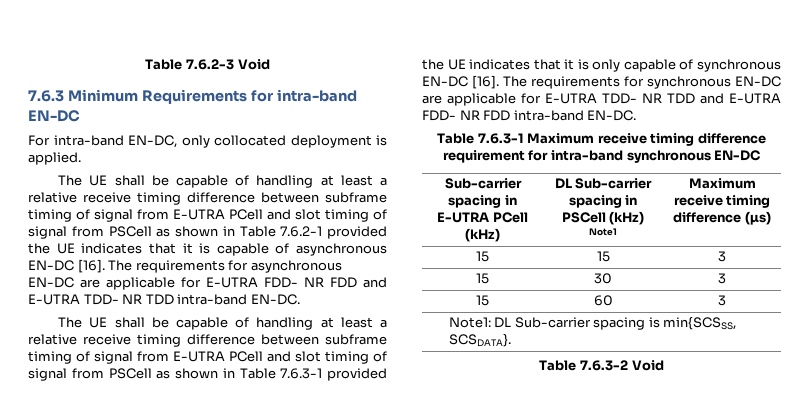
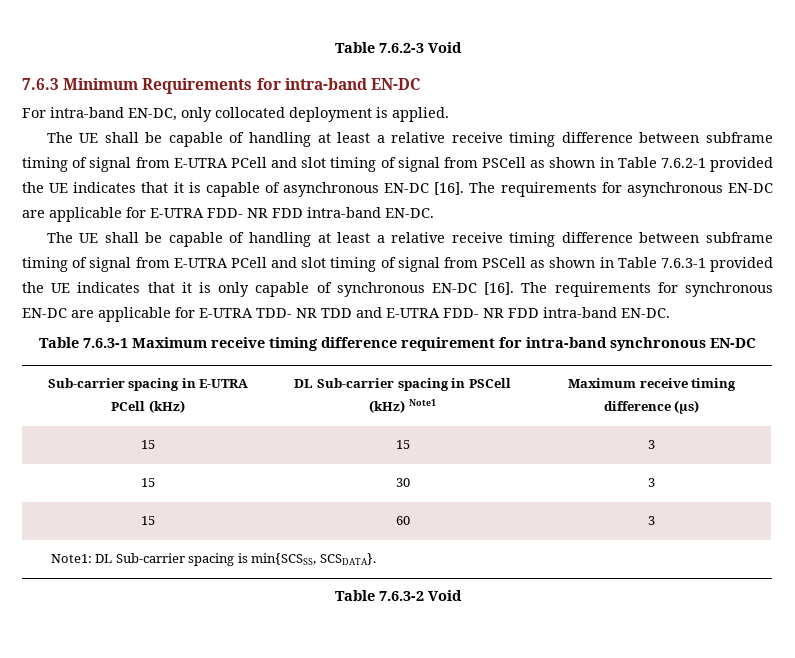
[363,277,387,288] [28,294,174,305] and E-UTRA TDD- NR TDD -> (303, 213) none

